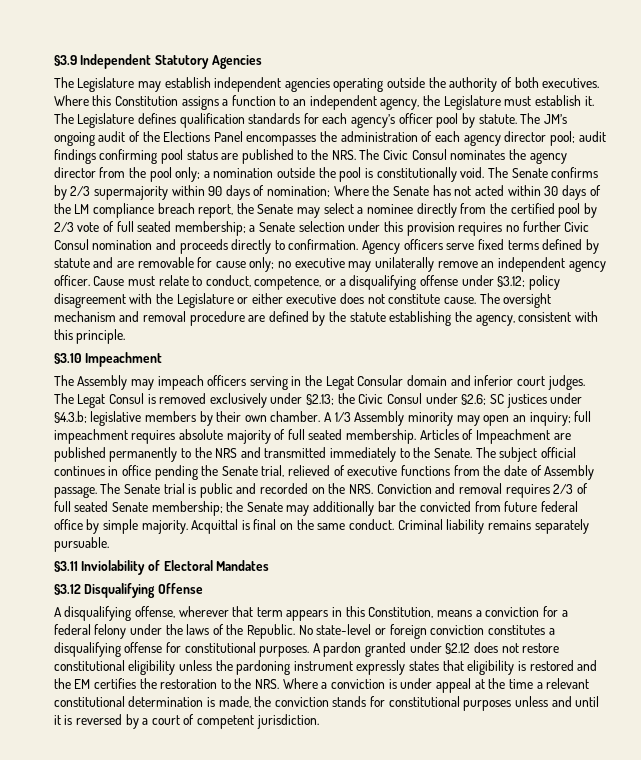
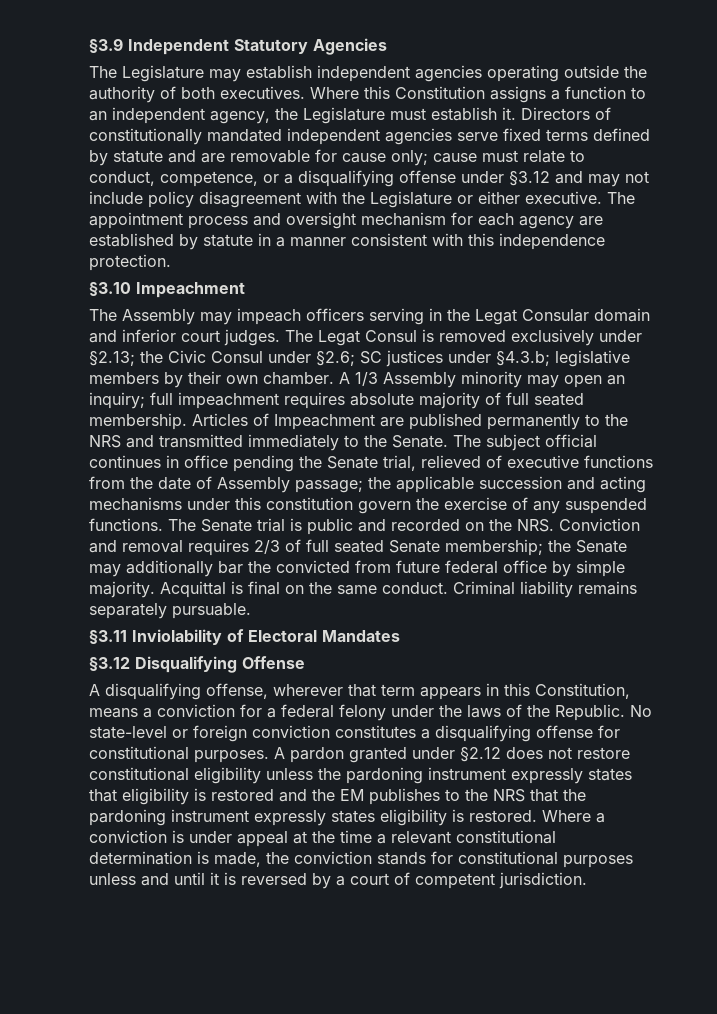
[53,113,567,128] [53,131,606,146] [53,149,567,164] [53,167,599,182] [53,185,601,200] [53,203,597,218] [53,221,590,236] [53,239,443,254] The Legislature defines qualification standards for each agency’s officer pool by statute. The JM’s ongoing audit of the Elections Panel encompasses the administration of each agency director pool; audit findings confirming pool status are published to the NRS. The Civic Consul nominates the agency director from the pool only; a nomination outside the pool is constitutionally void. The Senate confirms by 2/3 supermajority within 90 days of nomination; Where the Senate has not acted within 30 days of the LM compliance breach report, the Senate may select a nominee directly from the certified pool by 2/3 vote of full seated membership; a Senate selection under this provision requires no further Civic Consul nomination and proceeds directly to confirmation. Agency officers -> [520,107,611,120] [88,128,452,145] Directors of constitutionally mandated independent agencies
[278,257,606,272] [53,275,125,286] no executive may unilaterally remove an independent agency officer. Cause -> [432,153,477,163] cause
[497,276,526,287] §3.12; -> [508,171,649,187] [88,191,143,204] §3.12 and may not include
[286,293,552,308] [53,311,515,326] executive does not constitute cause. The oversight mechanism and removal procedure are defined by the statute establishing the agency, -> [524,191,635,204] [88,212,603,229] [88,233,346,250] executive. The appointment process and oversight mechanism for each agency are established by statute in a manner
[76,329,126,344] principle. -> [498,233,605,250] [88,254,171,271] independence protection.
[53,486,97,498] passage. -> [294,476,646,493] [88,497,647,514] [88,518,163,531] passage; the applicable succession and acting mechanisms under this constitution govern the exercise of any suspended functions.
[93,678,280,689] certifies the restoration to the NRS. -> [368,788,586,805] [88,809,537,826] publishes to the NRS that the pardoning instrument expressly states eligibility is restored.

